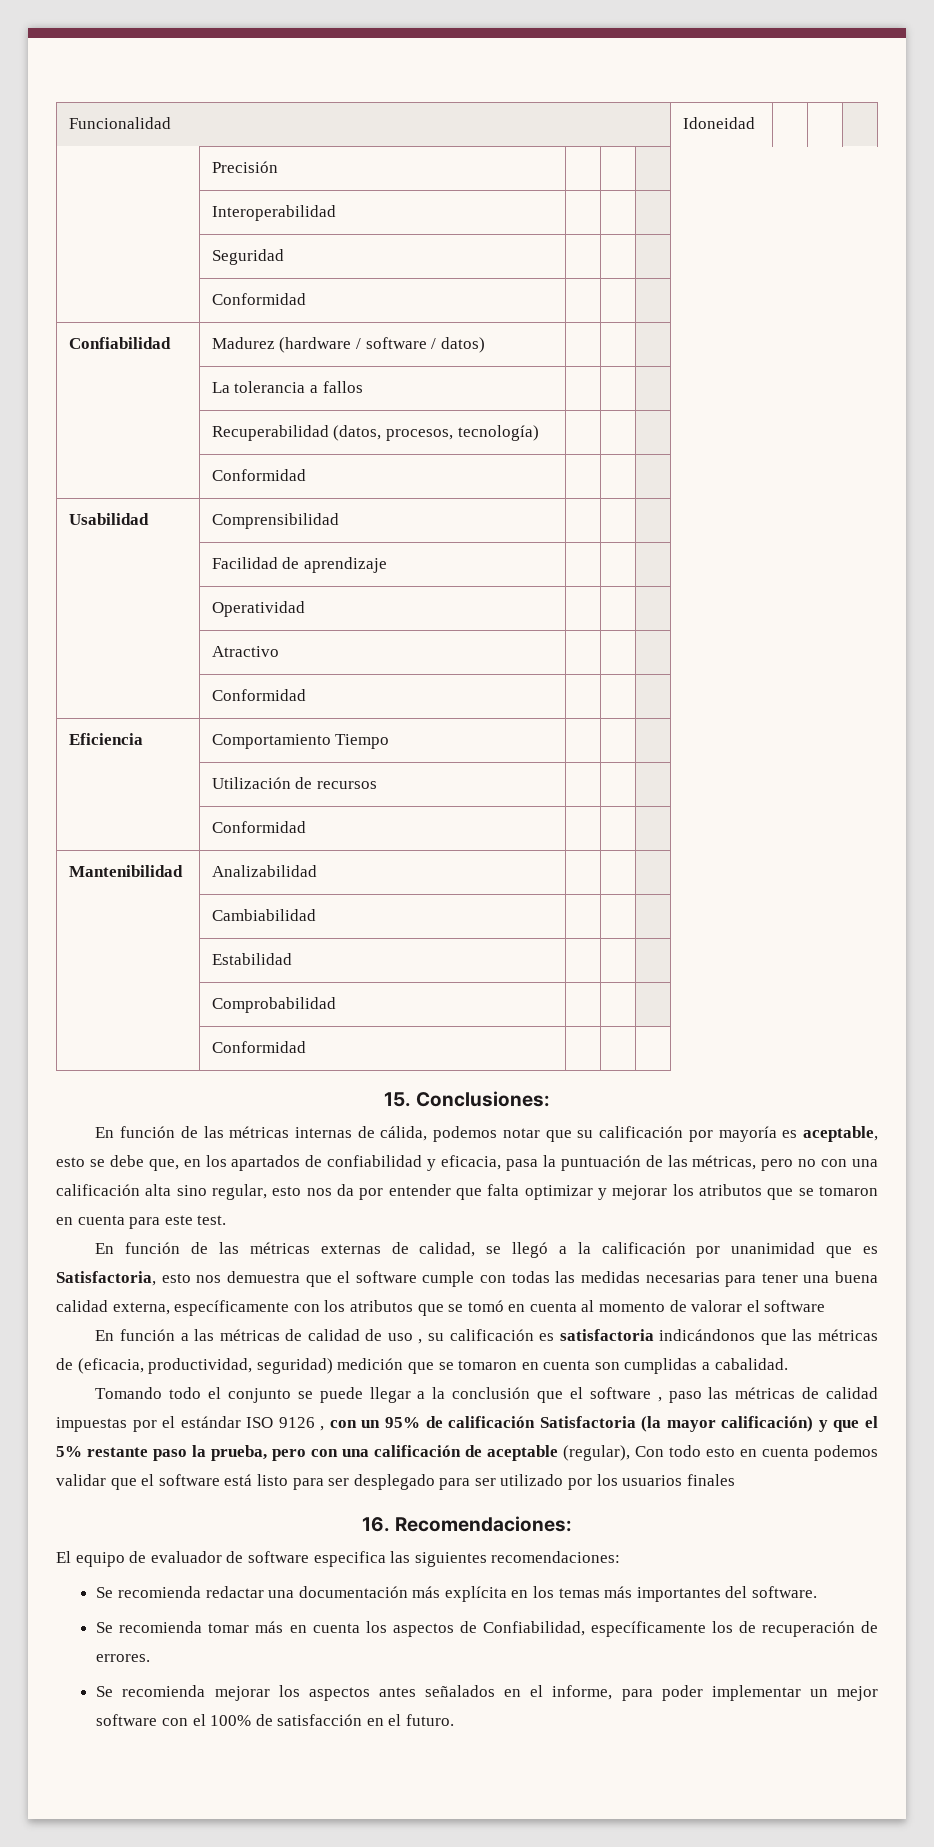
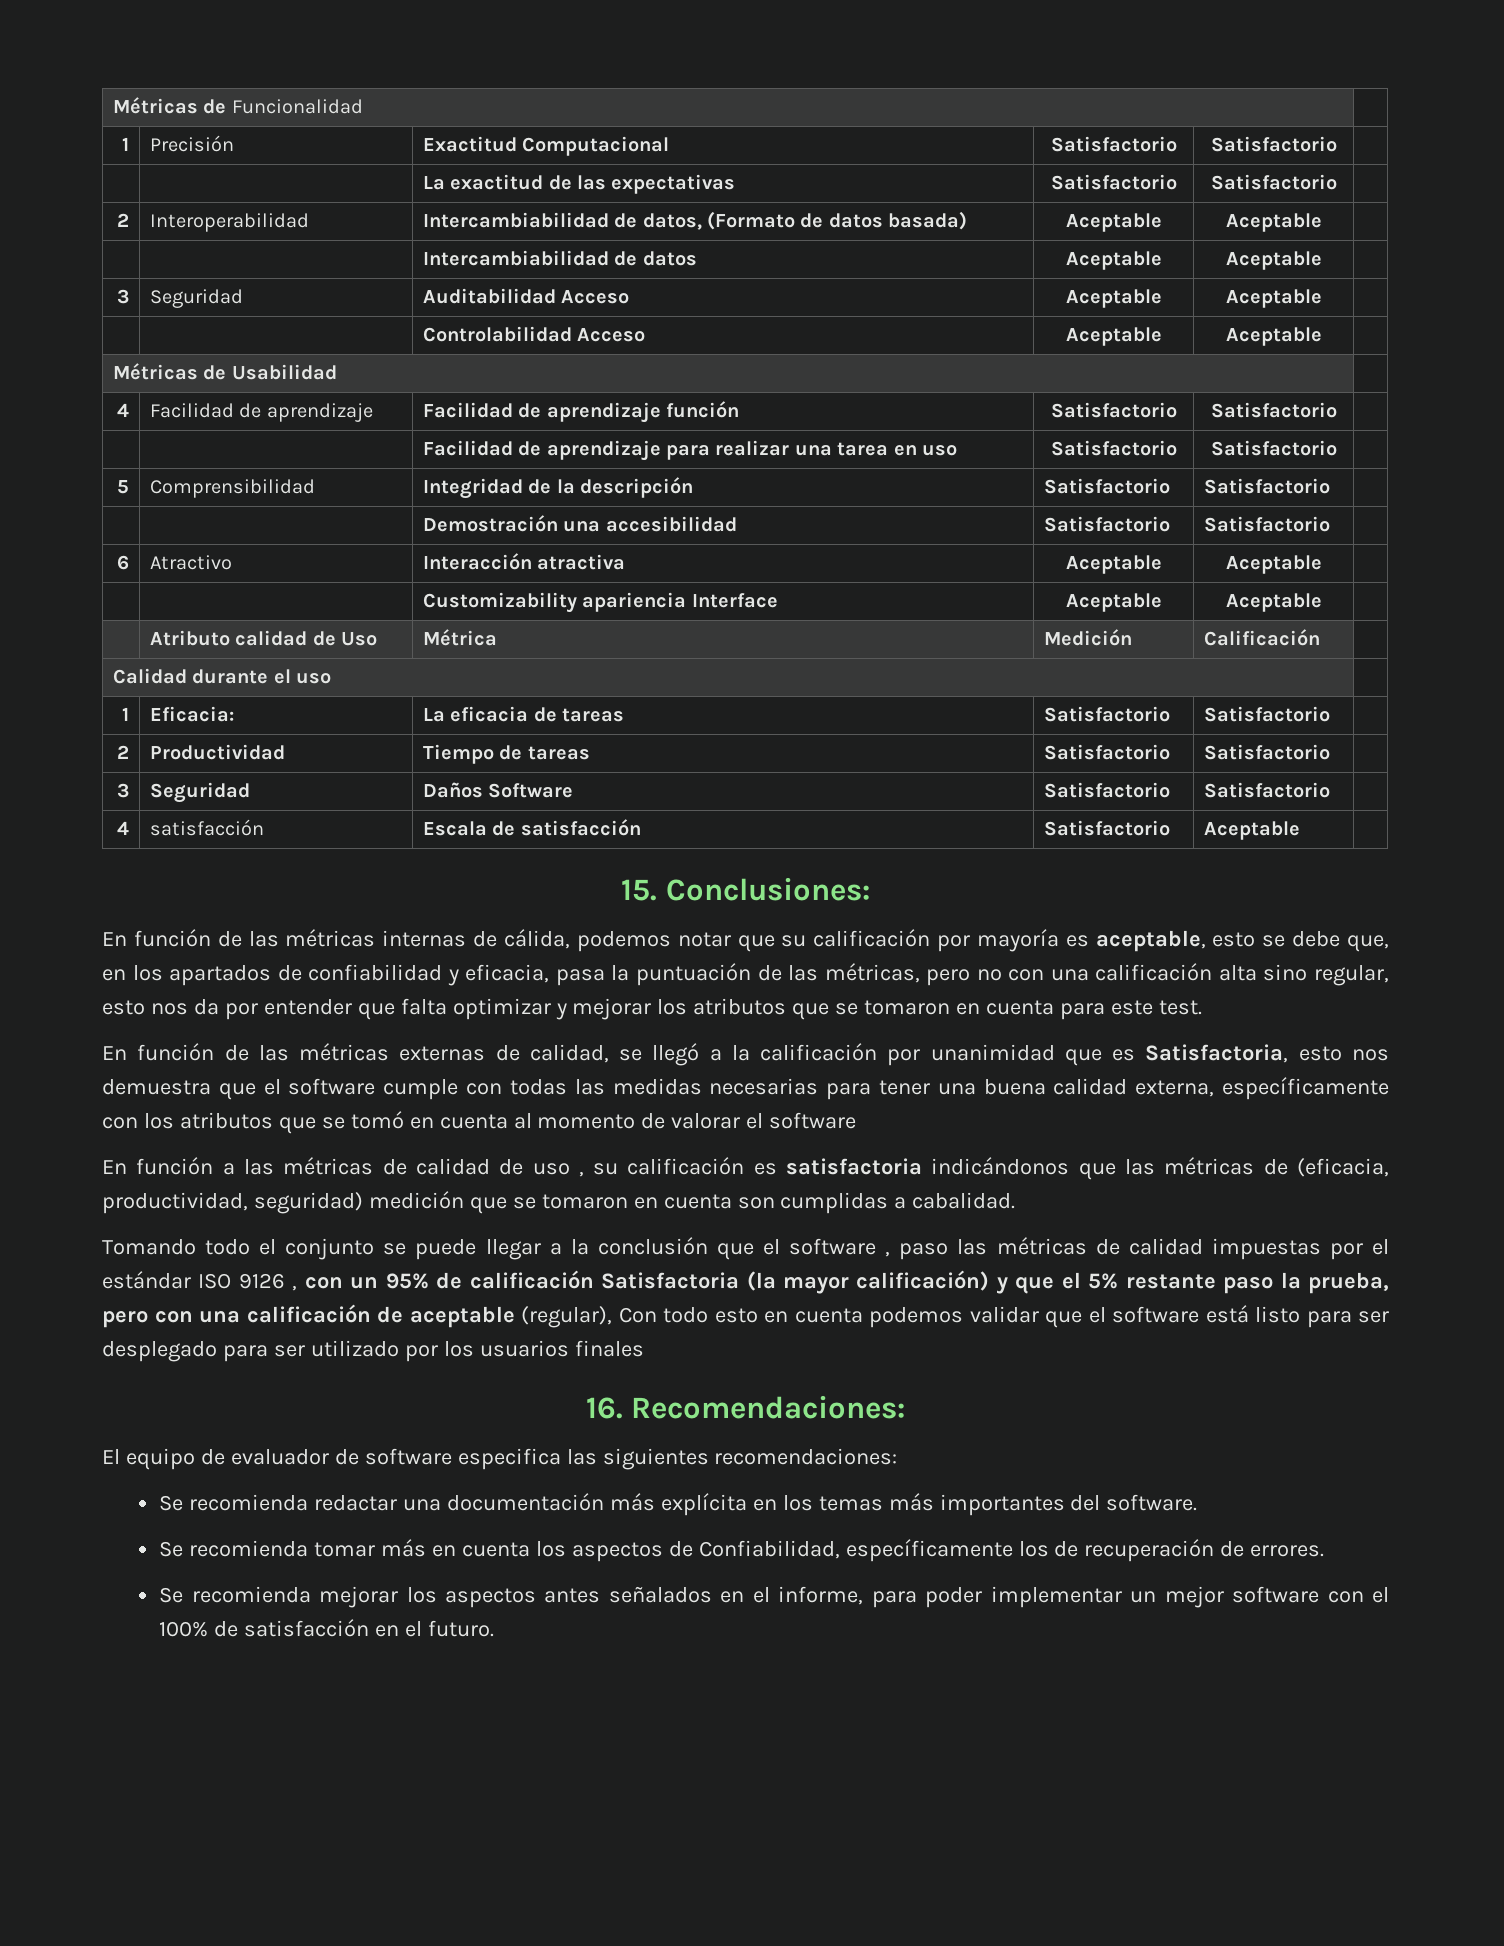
(68, 123) none -> [112,97,227,114] Métricas de
[682,117,755,129] [211,161,278,173] [211,205,336,221] [211,249,284,265] [211,293,306,305] [68,337,171,349] [211,337,485,353] [211,381,363,393] [211,425,539,441] [211,469,306,481] [68,513,149,525] [211,513,339,529] [211,557,387,573] [211,601,305,617] [211,646,279,657] [211,689,306,701] [68,733,143,745] [211,734,390,749] [211,777,377,789] [211,821,306,833] [68,865,183,877] [211,865,317,877] [211,909,316,921] [211,953,292,965] [211,997,336,1013] [211,1041,306,1053] Idoneidad | | | // | Precisión | | | // | Interoperabilidad | | | // | Seguridad | | | // | Conformidad | | | // Confiabilidad | Madurez (hardware / software / datos) | | | // | La tolerancia a fallos | | | // | Recuperabilidad (datos, procesos, tecnología) | | | // | Conformidad | | | // Usabilidad | Comprensibilidad | | | // | Facilidad de aprendizaje | | | // | Operatividad | | | // | Atractivo | | | // | Conformidad | | | // Eficiencia | Comportamiento Tiempo | | | // | Utilización de recursos | | | // | Conformidad | | | // Mantenibilidad | Analizabilidad | | | // | Cambiabilidad | | | // | Estabilidad | | | // | Comprobabilidad | | | // | Conformidad | | -> [122,137,130,151] [149,135,234,152] [422,136,670,156] [1050,136,1177,152] [1210,136,1337,152] [422,174,736,194] [1050,174,1177,190] [1210,174,1337,190] [117,213,130,227] [149,213,309,232] [422,211,968,230] [1065,213,1162,232] [1225,213,1322,232] [422,250,697,266] [1065,251,1162,270] [1225,251,1322,270] [117,289,130,304] [149,289,243,308] [422,288,630,304] [1065,289,1162,308] [1225,289,1322,308] [422,326,646,342] [1065,327,1162,346] [1225,327,1322,346] [112,363,337,380] [117,403,130,417] [149,403,373,422] [422,401,739,423] [1050,402,1177,418] [1210,402,1337,418] [422,440,957,461] [1050,440,1177,456] [1210,440,1337,456] [117,480,130,494] [149,479,315,498] [422,477,693,499] [1043,478,1170,494] [1203,478,1330,494] [422,515,737,532] [1043,516,1170,532] [1203,516,1330,532] [117,555,130,570] [149,555,232,570] [422,553,626,570] [1065,555,1162,574] [1225,555,1322,574] [422,592,778,613] [1065,593,1162,612] [1225,593,1322,612] [149,630,377,646] [422,629,497,646] [1043,629,1132,646] [1203,629,1320,646] [112,668,331,684] [122,707,130,721] [149,706,234,722] [422,706,624,722] [1043,706,1170,722] [1203,706,1330,722] [117,745,130,759] [149,744,285,760] [422,744,590,764] [1043,744,1170,760] [1203,744,1330,760] [117,783,130,798] [149,782,250,803] [422,782,574,798] [1043,782,1170,798] [1203,782,1330,798] [117,821,130,835] [149,819,264,836] [422,819,641,836] [1043,820,1170,836] [1203,821,1300,840] // 1 | Precisión | Exactitud Computacional | Satisfactorio | Satisfactorio | // | | La exactitud de las expectativas | Satisfactorio | Satisfactorio | // 2 | Interoperabilidad | Intercambiabilidad de datos, (Formato de datos basada) | Aceptable | Aceptable | // | | Intercambiabilidad de datos | Aceptable | Aceptable | // 3 | Seguridad | Auditabilidad Acceso | Aceptable | Aceptable | // | | Controlabilidad Acceso | Aceptable | Aceptable | // Métricas de Usabilidad | // 4 | Facilidad de aprendizaje | Facilidad de aprendizaje función | Satisfactorio | Satisfactorio | // | | Facilidad de aprendizaje para realizar una tarea en uso | Satisfactorio | Satisfactorio | // 5 | Comprensibilidad | Integridad de la descripción | Satisfactorio | Satisfactorio | // | | Demostración una accesibilidad | Satisfactorio | Satisfactorio | // 6 | Atractivo | Interacción atractiva | Aceptable | Aceptable | // | | Customizability apariencia Interface | Aceptable | Aceptable | // | Atributo calidad de Uso | Métrica | Medición | Calificación | // Calidad durante el uso | // 1 | Eficacia: | La eficacia de tareas | Satisfactorio | Satisfactorio | // 2 | Productividad | Tiempo de tareas | Satisfactorio | Satisfactorio | // 3 | Seguridad | Daños Software | Satisfactorio | Satisfactorio | // 4 | satisfacción | Escala de satisfacción | Satisfactorio | Aceptable

